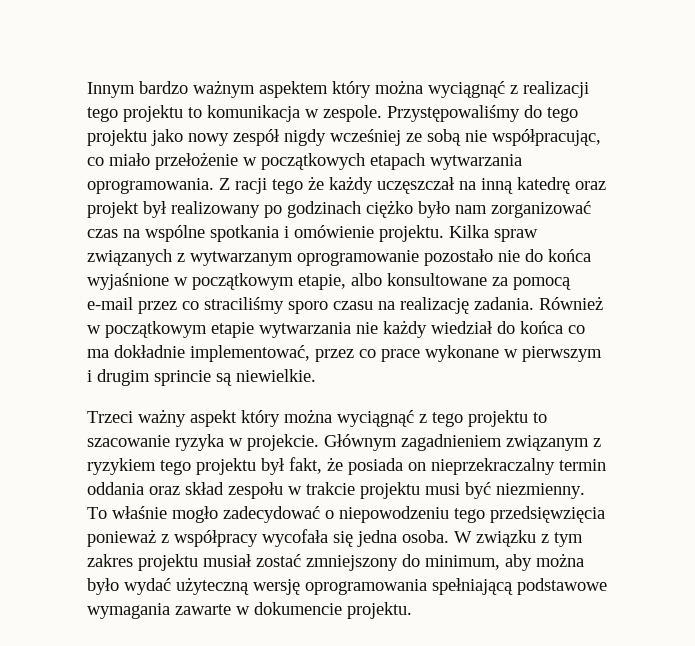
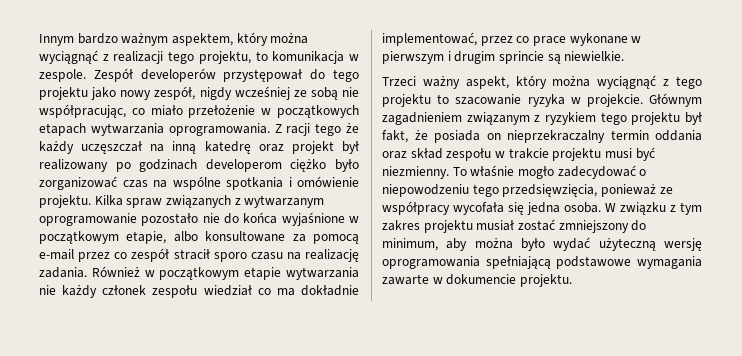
[259,81,328,98] aspektem -> [171,33,233,46] aspektem,
[123,105,183,122] projektu -> [198,51,251,64] projektu,
[387,105,520,122] Przystępowaliśmy -> [93,68,304,82] Zespół developerów przystępował
[233,129,280,146] zespół -> [154,86,196,100] zespół,
(361, 209) none -> [205,159,282,172] developerom
[455,205,487,214] nam -> (359, 165) none
[204,297,284,314] straciliśmy -> [131,248,211,262] zespół stracił
[431,321,563,334] wiedział do końca -> [102,285,253,298] członek zespołu wiedział
[190,410,237,427] aspekt -> [465,76,509,89] aspekt,
[490,506,605,523] [87,529,169,547] przedsięwzięcia ponieważ z -> [502,184,673,197] przedsięwzięcia, ponieważ ze

